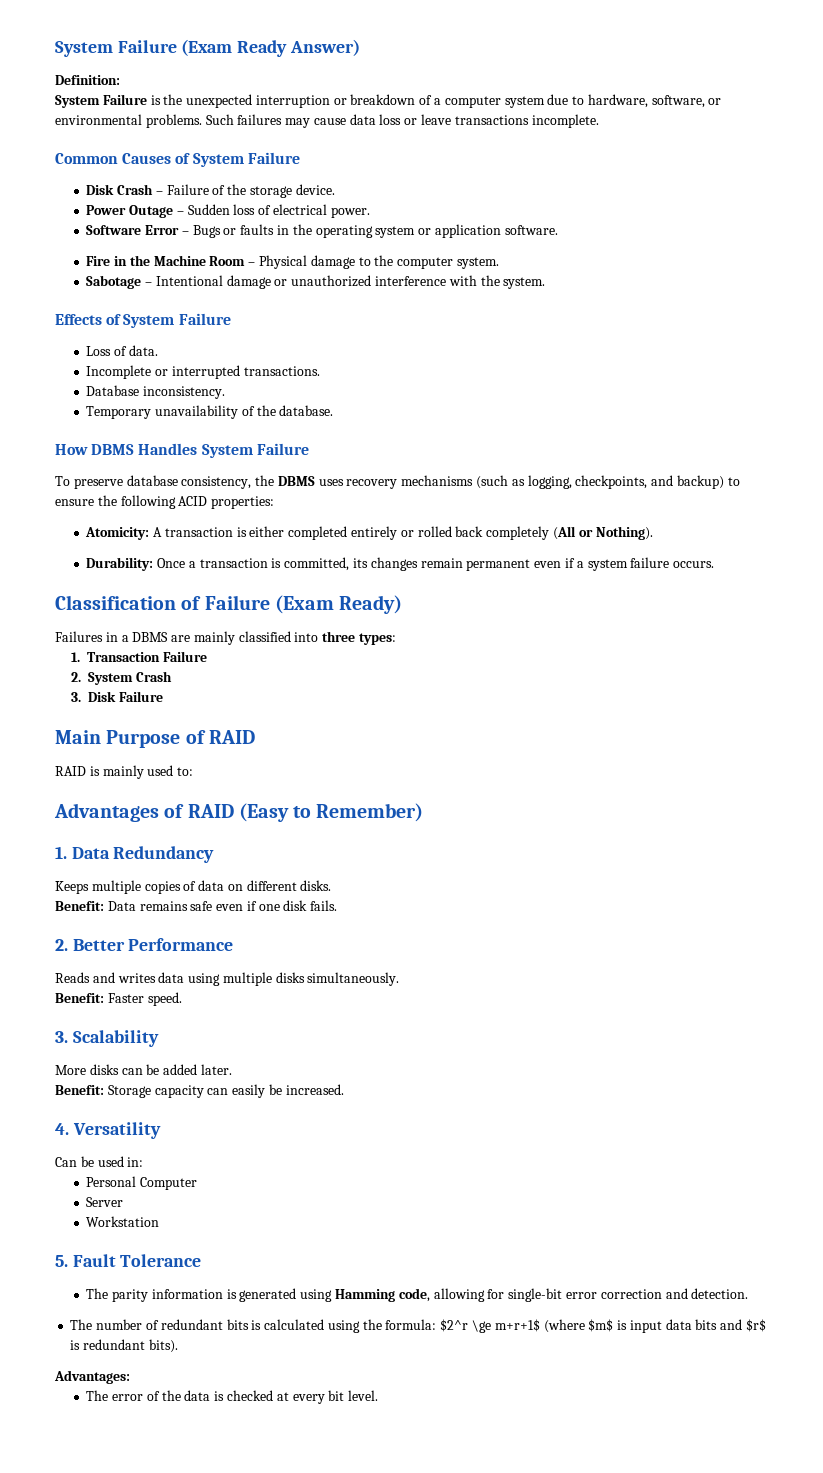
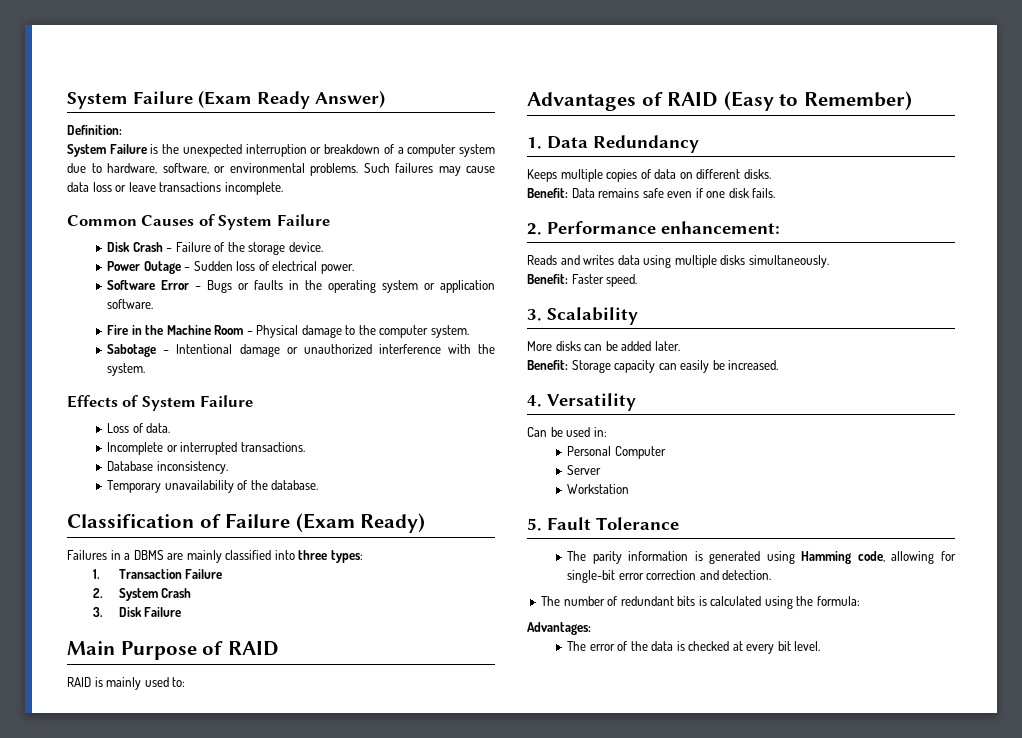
[55,443,309,458] [55,475,740,489] [55,495,275,509] [85,526,653,540] [86,557,715,571] // How DBMS Handles System Failure // To preserve database consistency, the DBMS uses recovery mechanisms (such as logging, checkpoints, and backup) to ensure the following ACID properties: // Atomicity: A transaction is either completed entirely or rolled back completely (All or Nothing). // Durability: Once a transaction is committed, its changes remain permanent even if a system failure occurs. -> (319, 485) none
[72,939,125,951] Better -> (542, 229) none
(234, 944) none -> [661,221,780,234] enhancement:
[440,1319,766,1333] [70,1339,178,1353] $2^r \ge m+r+1$ (where $m$ is input data bits and $r$ is redundant bits). -> (860, 601) none

